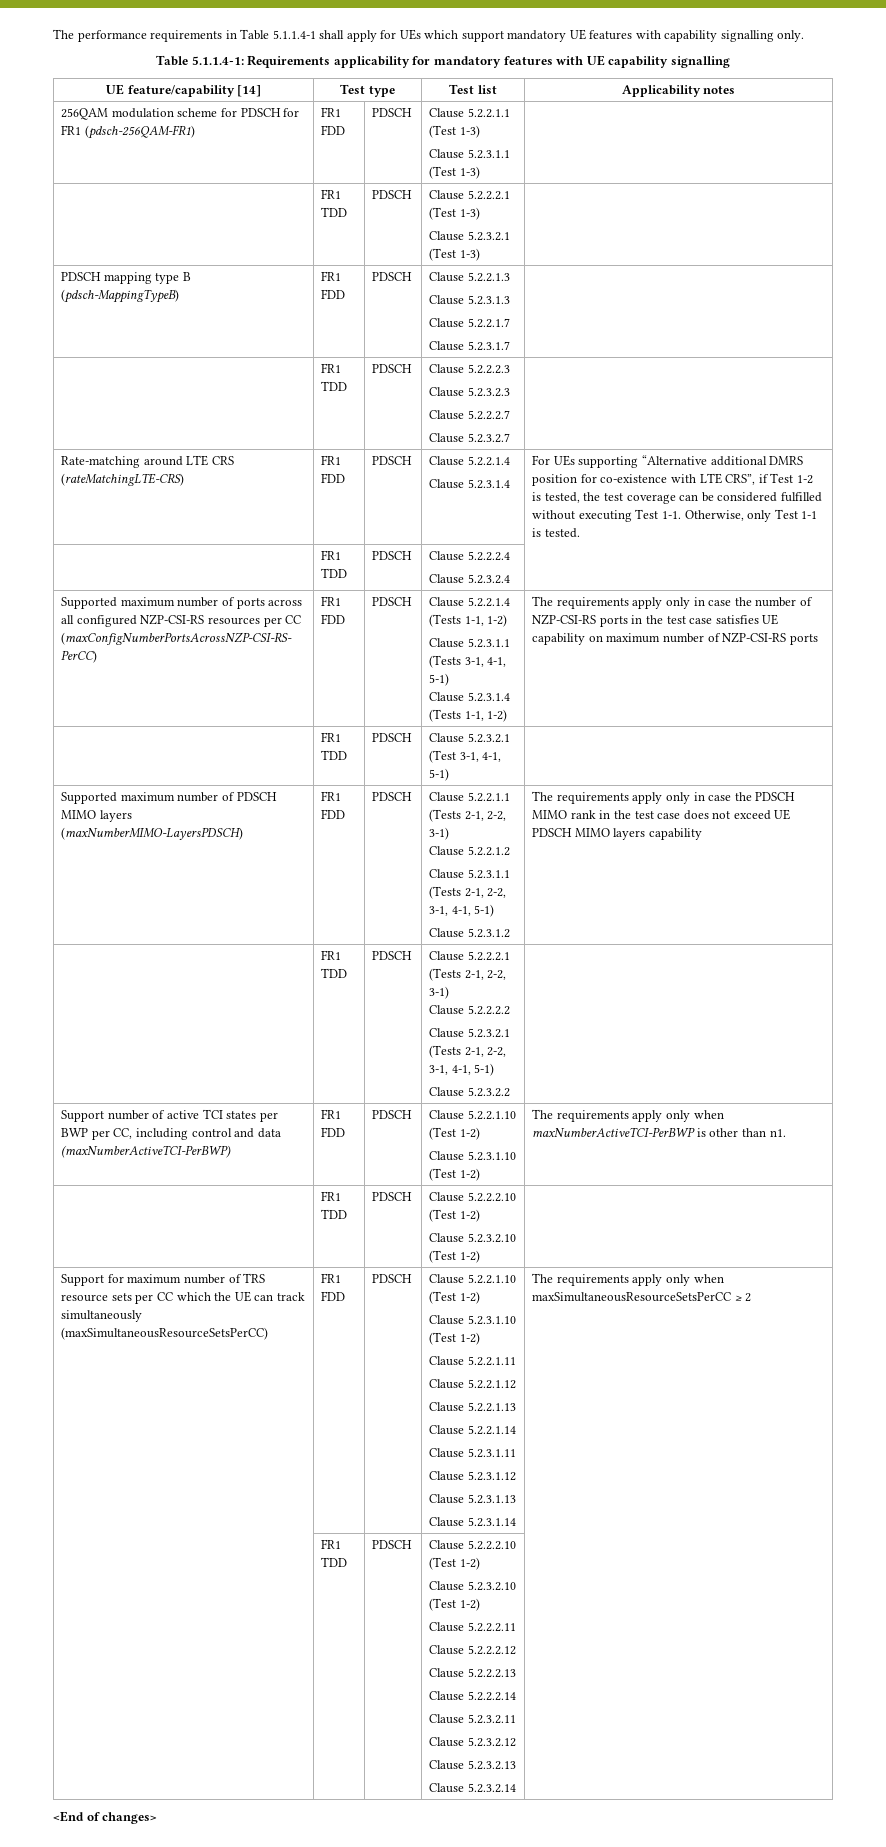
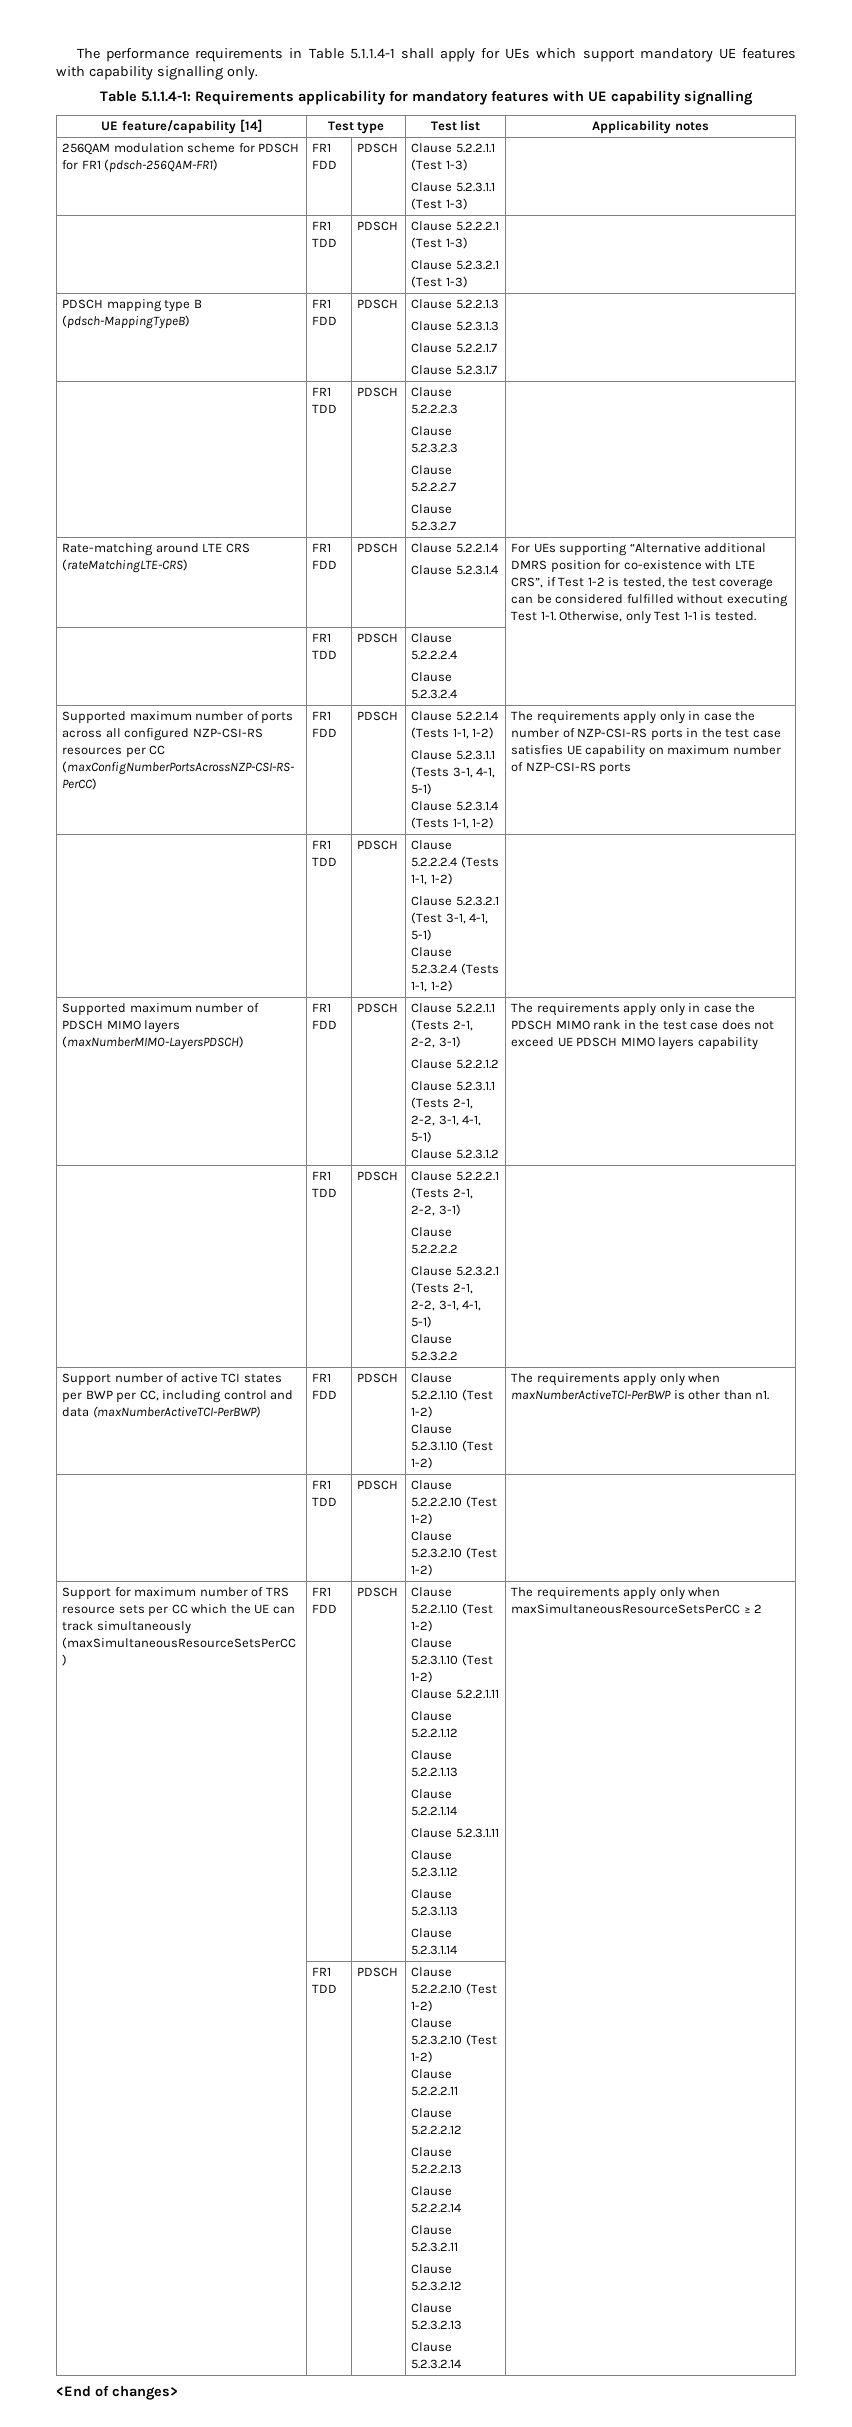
(465, 738) none -> [411,856,499,868] [411,873,453,885] [411,896,453,906] 5.2.2.2.4 (Tests 1-1, 1-2) // Clause
(450, 774) none -> [411,947,453,957] [411,963,499,975] [411,980,453,992] // Clause 5.2.3.2.4 (Tests 1-1, 1-2)

